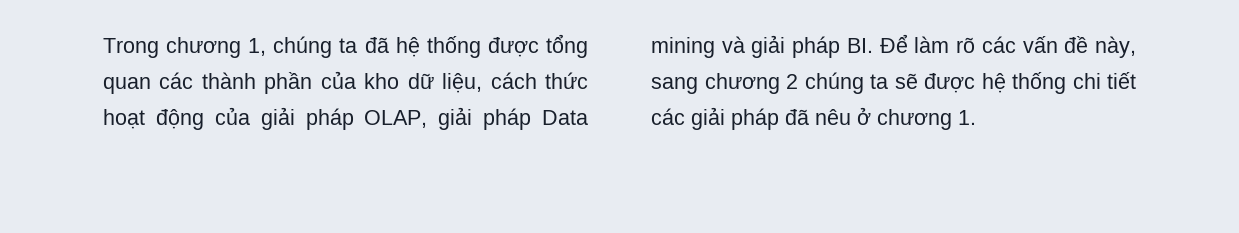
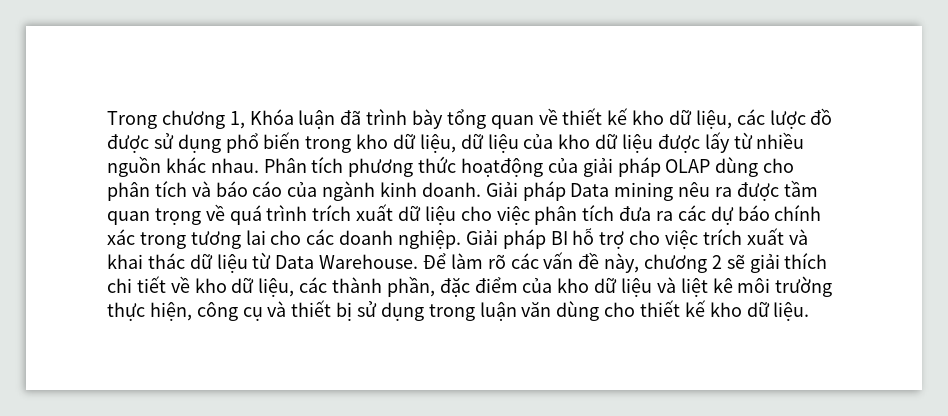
[273,34,588,58] [103,71,588,94] [103,107,588,130] [651,35,873,58] chúng ta đã hệ thống được tổng quan các thành phần của kho dữ liệu, cách thức hoạt động của giải pháp OLAP, giải pháp Data mining và giải pháp BI. -> [249,108,833,129] [107,132,805,153] [107,156,795,177] [107,180,818,201] [107,204,822,225] [107,228,808,249] [107,252,419,273] Khóa luận đã trình bày tổng quan về thiết kế kho dữ liệu, các lược đồ được sử dụng phổ biến trong kho dữ liệu, dữ liệu của kho dữ liệu được lấy từ nhiều nguồn khác nhau. Phân tích phương thức hoạtđộng của giải pháp OLAP dùng cho phân tích và báo cáo của ngành kinh doanh. Giải pháp Data mining nêu ra được tầm quan trọng về quá trình trích xuất dữ liệu cho việc phân tích đưa ra các dự báo chính xác trong tương lai cho các doanh nghiệp. Giải pháp BI hỗ trợ cho việc trích xuất và khai thác dữ liệu từ Data Warehouse.
[651,77,698,94] sang -> (640, 263) none
[804,72,1136,94] [651,107,976,130] chúng ta sẽ được hệ thống chi tiết các giải pháp đã nêu ở chương 1. -> [726,253,828,273] [107,276,833,297] [107,300,810,321] sẽ giải thích chi tiết về kho dữ liệu, các thành phần, đặc điểm của kho dữ liệu và liệt kê môi trường thực hiện, công cụ và thiết bị sử dụng trong luận văn dùng cho thiết kế kho dữ liệu.

